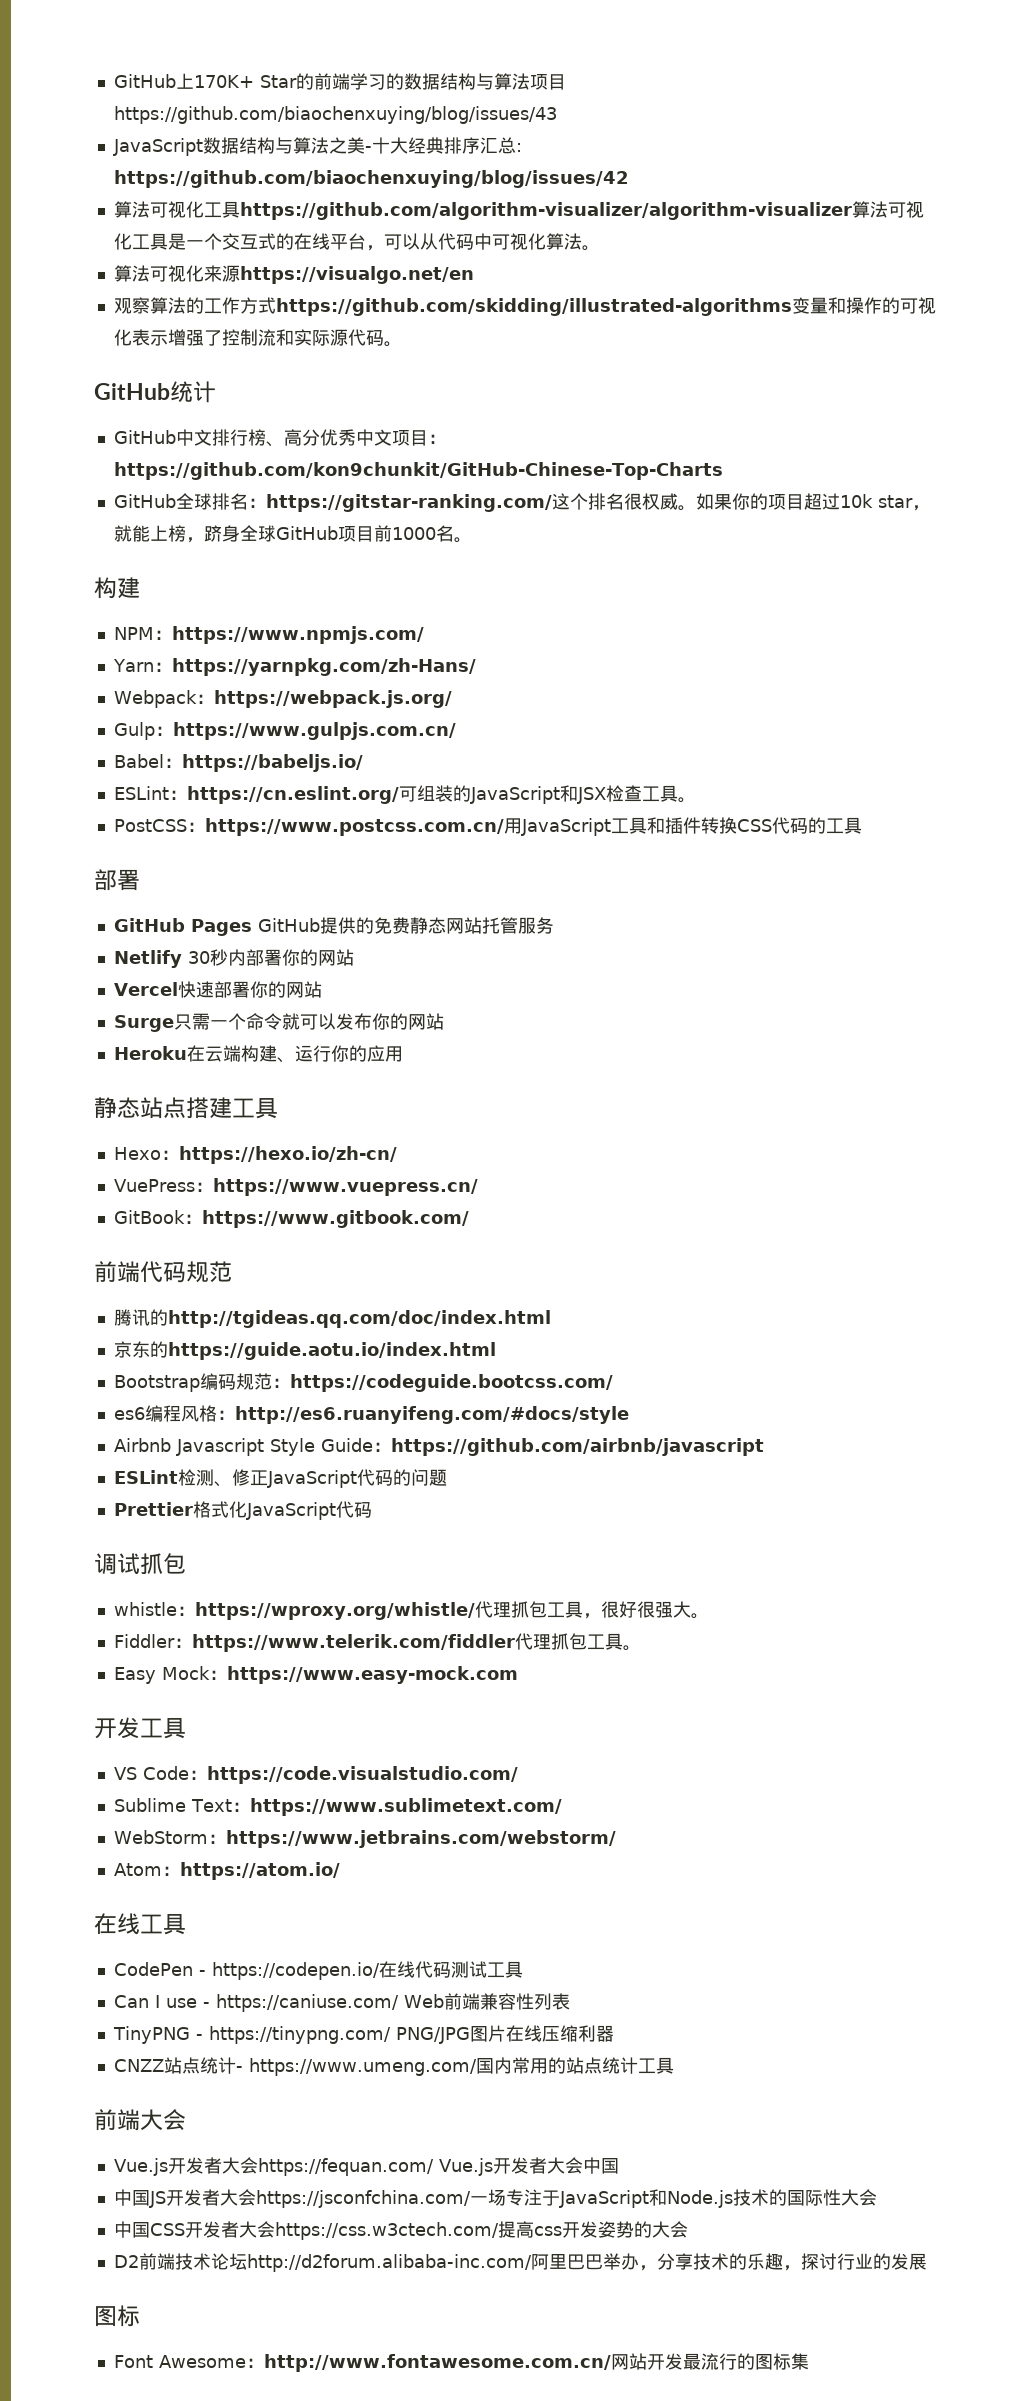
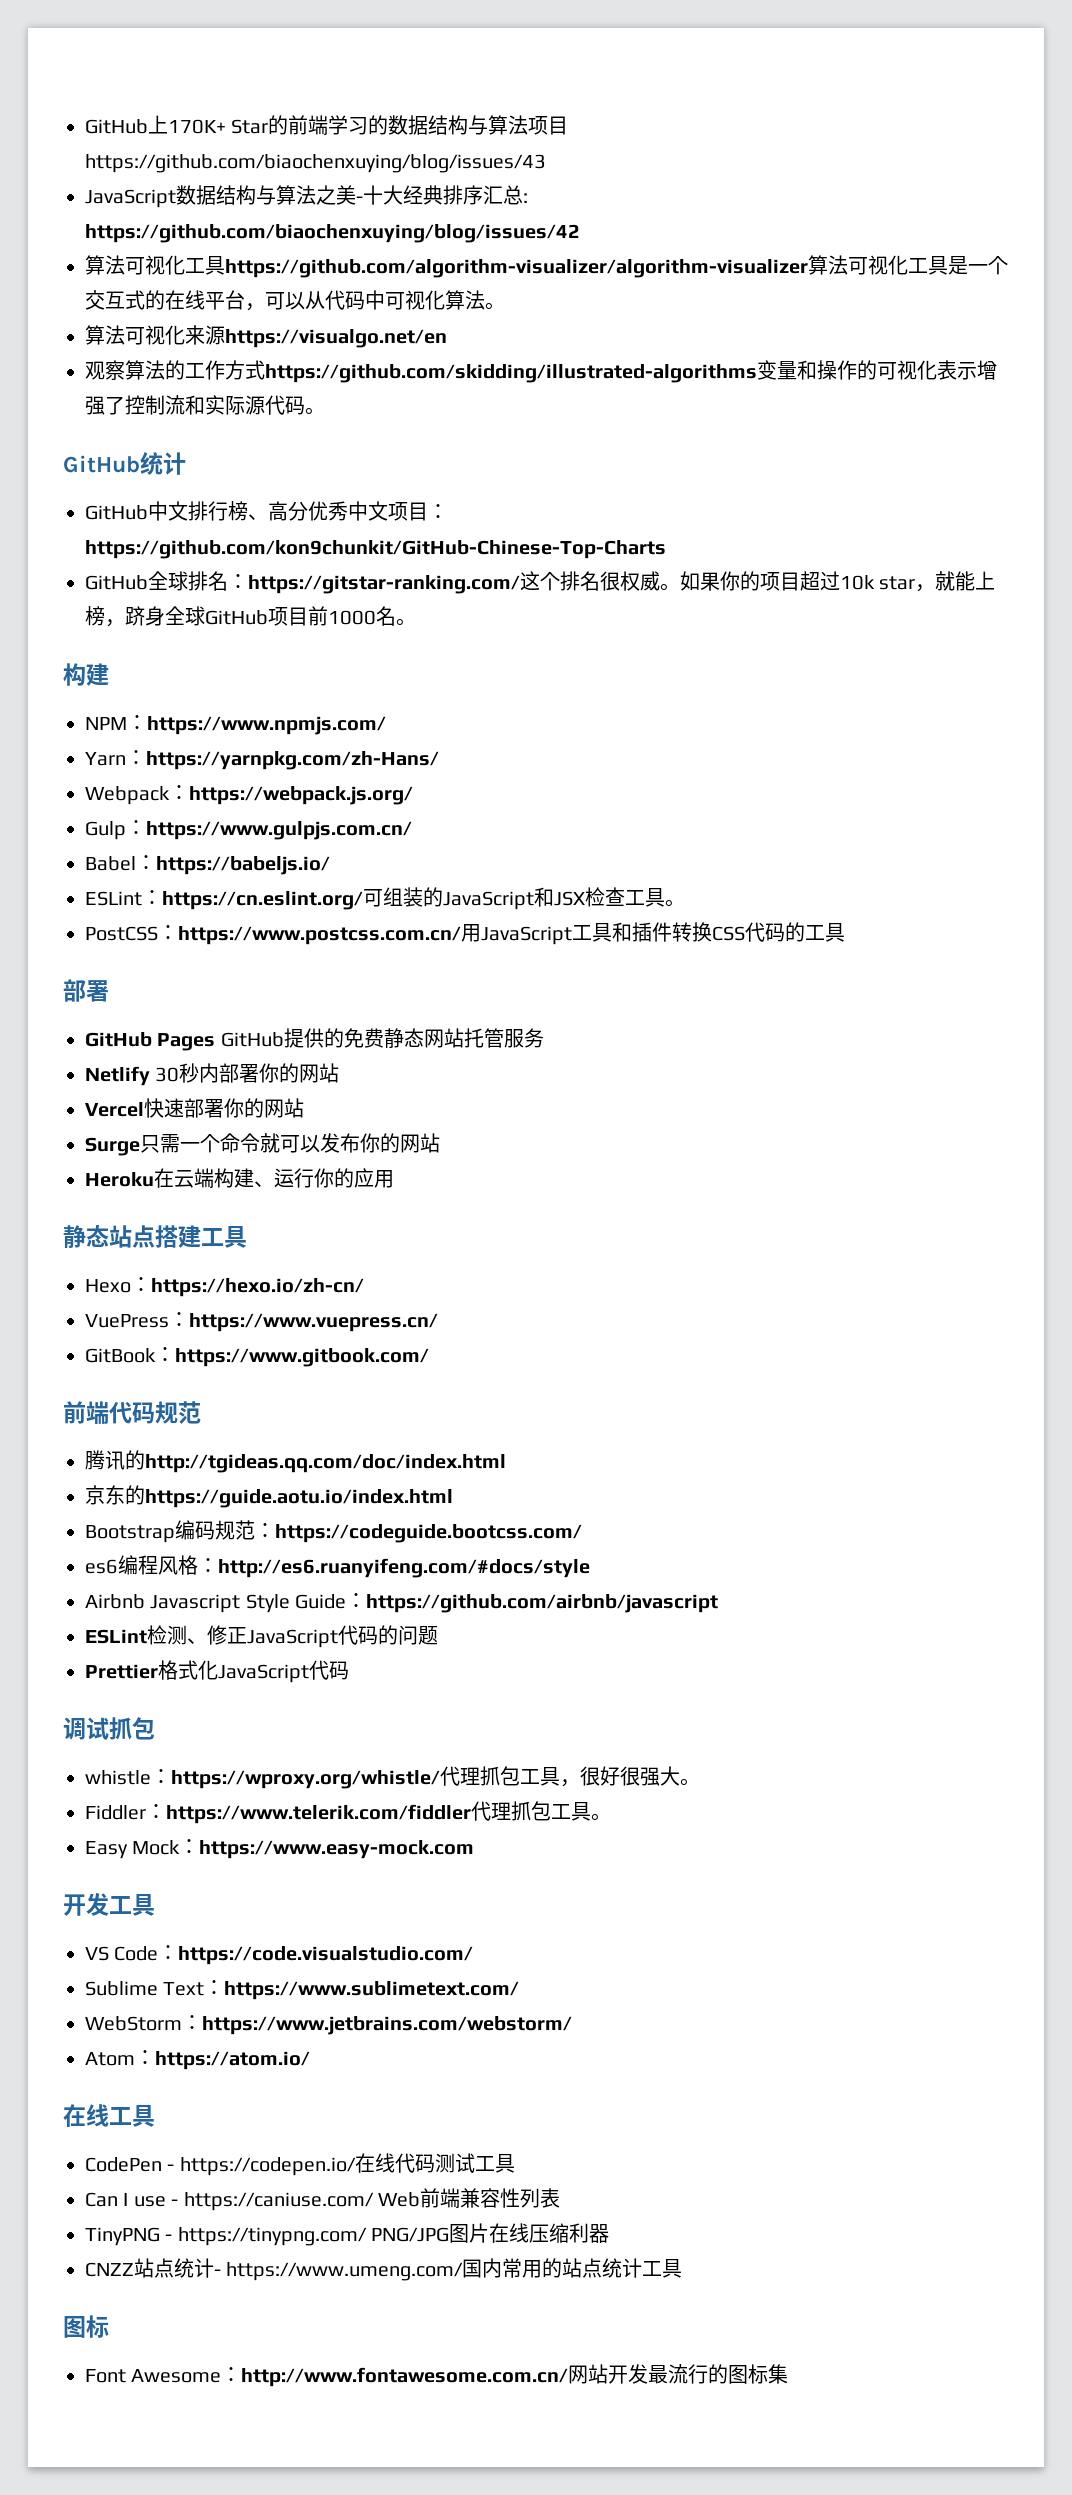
[94,2109,186,2131] [113,2157,619,2176] [113,2189,877,2208] [113,2221,688,2240] [113,2253,927,2272] // 前端大会 // Vue.js开发者大会https://fequan.com/ Vue.js开发者大会中国 // 中国JS开发者大会https://jsconfchina.com/一场专注于JavaScript和Node.js技术的国际性大会 // 中国CSS开发者大会https://css.w3ctech.com/提高css开发姿势的大会 // D2前端技术论坛http://d2forum.alibaba-inc.com/阿里巴巴举办，分享技术的乐趣，探讨行业的发展 -> (683, 2268) none

